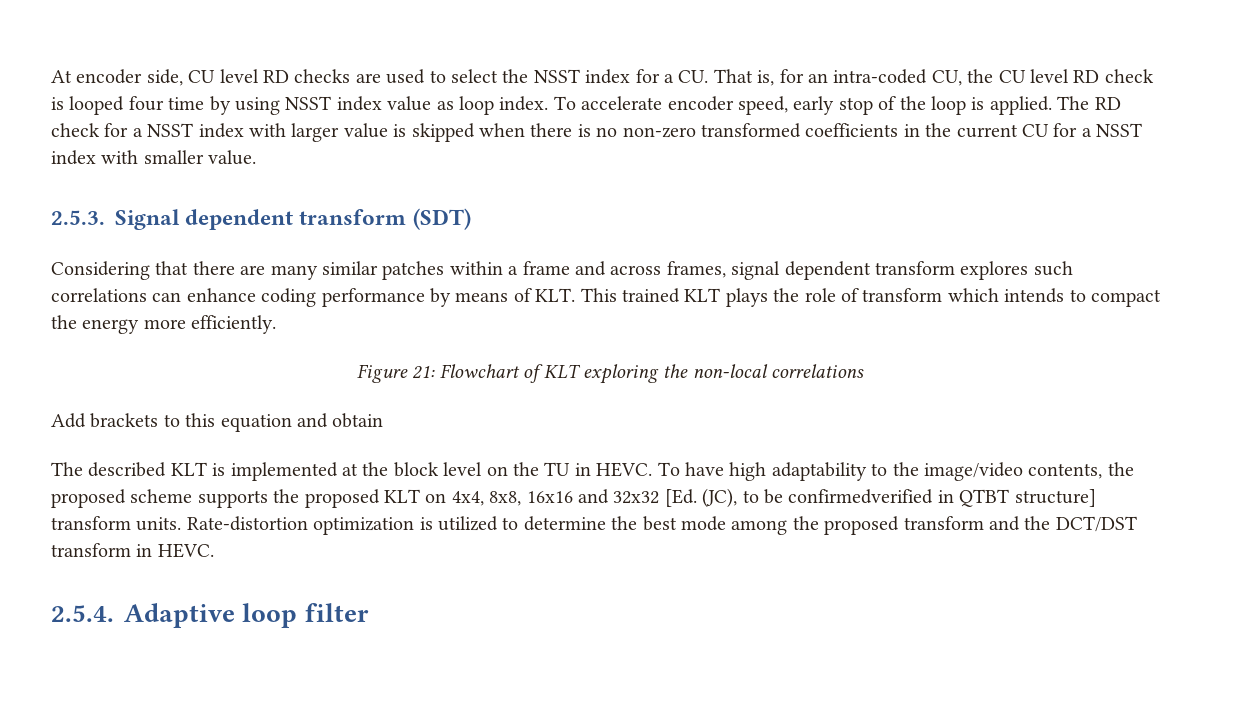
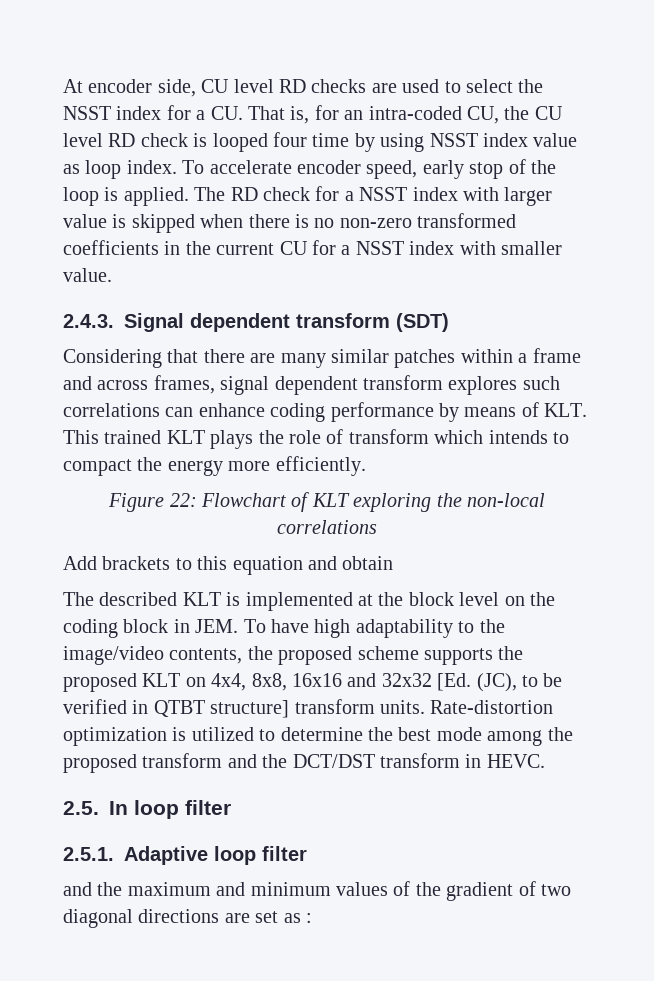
[51,210,105,225] 2.5.3. -> [63,314,114,328] 2.4.3.
[412,365,436,379] 21: -> [169,493,197,507] 22:
[544,462,653,477] TU in HEVC. -> [63,619,239,638] coding block in JEM.
[788,489,934,504] confirmedverified -> [63,699,127,714] verified
[51,603,369,628] 2.5.4. Adaptive loop filter -> [63,800,231,819] [63,846,307,865] [63,881,571,901] [63,909,312,928] 2.5. In loop filter // 2.5.1. Adaptive loop filter // and the maximum and minimum values of the gradient of two diagonal directions are set as :

